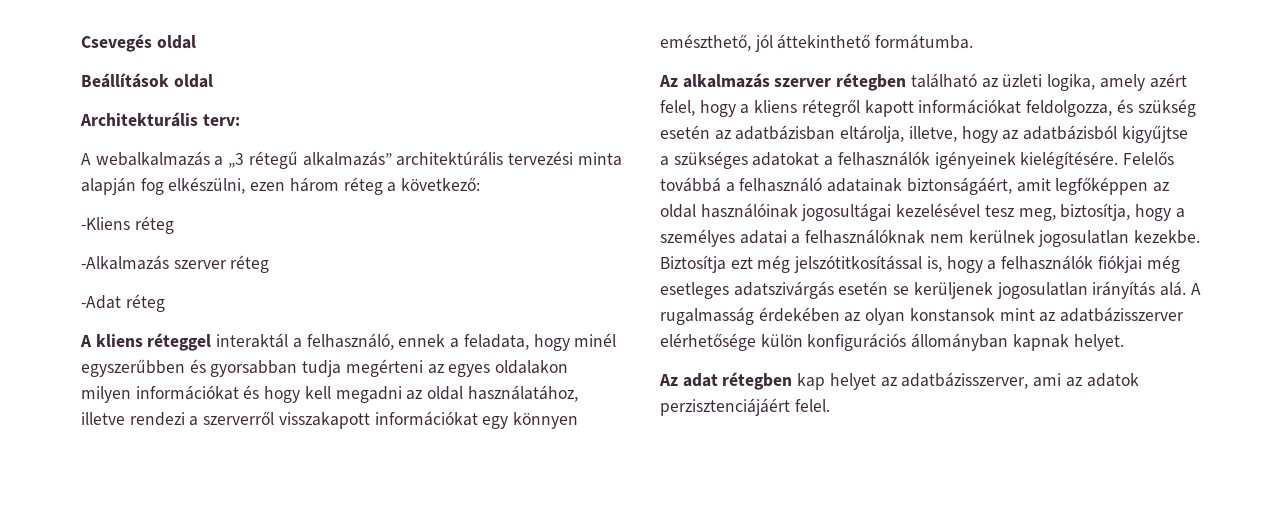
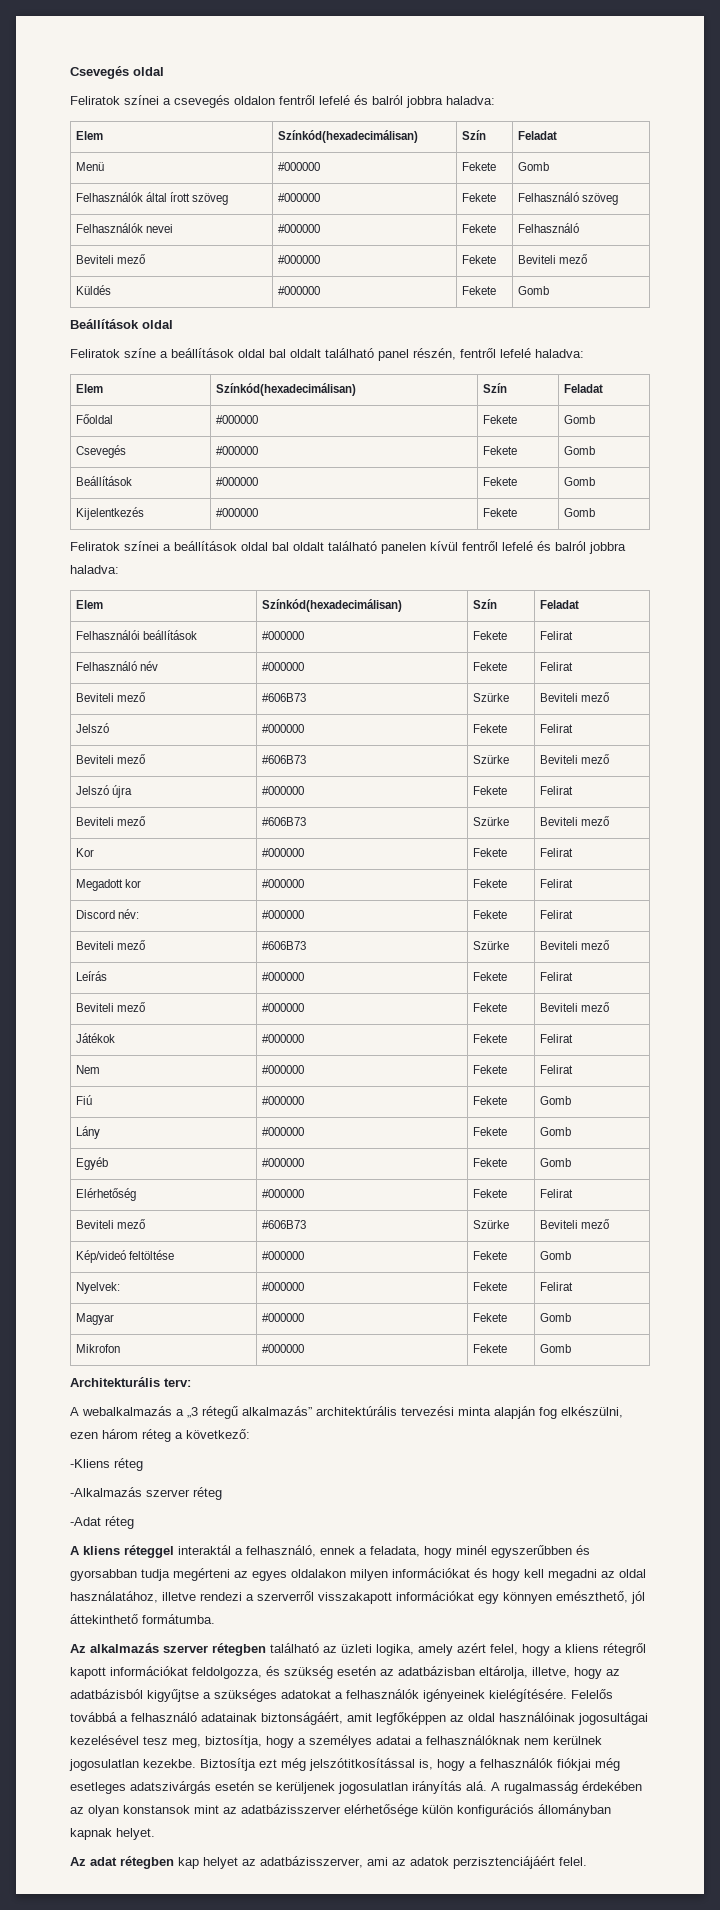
[81,73,213,88] Beállítások oldal -> [70,95,495,108] [75,131,103,140] [277,130,418,143] [461,130,486,140] [517,131,557,140] [75,162,104,171] [277,162,320,171] [461,162,496,171] [517,162,549,171] [75,192,229,205] [277,193,320,202] [461,193,496,202] [517,192,618,205] [75,223,173,233] [277,224,320,233] [461,224,496,233] [517,223,579,233] [75,254,145,264] [277,255,320,264] [461,255,496,264] [517,254,587,264] [75,285,111,295] [277,286,320,295] [461,286,496,295] [517,286,549,295] [70,319,173,329] [70,348,584,361] [75,384,103,393] [215,383,356,396] [482,383,507,393] [563,384,603,393] [75,414,113,424] [215,415,258,424] [482,415,517,424] [563,415,595,424] [75,445,126,458] [215,446,258,455] [482,446,517,455] [563,446,595,455] [75,476,132,486] [215,477,258,486] [482,477,517,486] [563,477,595,486] [75,507,144,520] [215,508,258,517] [482,508,517,517] [563,508,595,517] [70,541,626,554] [70,565,119,574] [75,600,103,609] [261,599,402,612] [472,599,497,609] [539,600,579,609] [75,630,197,640] [261,631,304,640] [472,631,507,640] [539,631,573,640] [75,661,158,671] [261,662,304,671] [472,662,507,671] [539,662,573,671] [75,692,145,702] [261,693,306,702] [472,693,509,702] [539,692,609,702] [75,723,109,733] [261,724,304,733] [472,724,507,733] [539,724,573,733] [75,754,145,764] [261,755,306,764] [472,755,509,764] [539,754,609,764] [75,785,132,798] [261,786,304,795] [472,786,507,795] [539,786,573,795] [75,816,145,826] [261,817,306,826] [472,817,509,826] [539,816,609,826] [75,848,94,857] [261,848,304,857] [472,848,507,857] [539,848,573,857] [75,879,141,891] [261,879,304,888] [472,879,507,888] [539,879,573,888] [75,909,139,919] [261,910,304,919] [472,910,507,919] [539,910,573,919] [75,940,145,950] [261,941,306,950] [472,941,509,950] [539,940,609,950] [75,971,107,981] [261,972,304,981] [472,972,507,981] [539,972,573,981] [75,1002,145,1012] [261,1003,304,1012] [472,1003,507,1012] [539,1002,609,1012] [75,1033,115,1043] [261,1034,304,1043] [472,1034,507,1043] [539,1034,573,1043] [75,1065,100,1074] [261,1065,304,1074] [472,1065,507,1074] [539,1065,573,1074] [75,1095,92,1105] [261,1096,304,1105] [472,1096,507,1105] [539,1096,571,1105] [75,1126,100,1139] [261,1127,304,1136] [472,1127,507,1136] [539,1127,571,1136] [75,1157,108,1170] [261,1158,304,1167] [472,1158,507,1167] [539,1158,571,1167] [75,1188,136,1201] [261,1189,304,1198] [472,1189,507,1198] [539,1189,573,1198] [75,1219,145,1229] [261,1220,306,1229] [472,1220,509,1229] [539,1219,609,1229] [75,1250,174,1263] [261,1251,304,1260] [472,1251,507,1260] [539,1251,571,1260] [75,1282,120,1294] [261,1282,304,1291] [472,1282,507,1291] [539,1282,573,1291] [75,1313,114,1325] [261,1313,304,1322] [472,1313,507,1322] [539,1313,571,1322] [75,1344,120,1353] [261,1344,304,1353] [472,1344,507,1353] [539,1344,571,1353] Feliratok színei a csevegés oldalon fentről lefelé és balról jobbra haladva: // Elem | Színkód(hexadecimálisan) | Szín | Feladat // Menü | #000000 | Fekete | Gomb // Felhasználók által írott szöveg | #000000 | Fekete | Felhasználó szöveg // Felhasználók nevei | #000000 | Fekete | Felhasználó // Beviteli mező | #000000 | Fekete | Beviteli mező // Küldés | #000000 | Fekete | Gomb // Beállítások oldal // Feliratok színe a beállítások oldal bal oldalt található panel részén, fentről lefelé haladva: // Elem | Színkód(hexadecimálisan) | Szín | Feladat // Főoldal | #000000 | Fekete | Gomb // Csevegés | #000000 | Fekete | Gomb // Beállítások | #000000 | Fekete | Gomb // Kijelentkezés | #000000 | Fekete | Gomb // Feliratok színei a beállítások oldal bal oldalt található panelen kívül fentről lefelé és balról jobbra haladva: // Elem | Színkód(hexadecimálisan) | Szín | Feladat // Felhasználói beállítások | #000000 | Fekete | Felirat // Felhasználó név | #000000 | Fekete | Felirat // Beviteli mező | #606B73 | Szürke | Beviteli mező // Jelszó | #000000 | Fekete | Felirat // Beviteli mező | #606B73 | Szürke | Beviteli mező // Jelszó újra | #000000 | Fekete | Felirat // Beviteli mező | #606B73 | Szürke | Beviteli mező // Kor | #000000 | Fekete | Felirat // Megadott kor | #000000 | Fekete | Felirat // Discord név: | #000000 | Fekete | Felirat // Beviteli mező | #606B73 | Szürke | Beviteli mező // Leírás | #000000 | Fekete | Felirat // Beviteli mező | #000000 | Fekete | Beviteli mező // Játékok | #000000 | Fekete | Felirat // Nem | #000000 | Fekete | Felirat // Fiú | #000000 | Fekete | Gomb // Lány | #000000 | Fekete | Gomb // Egyéb | #000000 | Fekete | Gomb // Elérhetőség | #000000 | Fekete | Felirat // Beviteli mező | #606B73 | Szürke | Beviteli mező // Kép/videó feltöltése | #000000 | Fekete | Gomb // Nyelvek: | #000000 | Fekete | Felirat // Magyar | #000000 | Fekete | Gomb // Mikrofon | #000000 | Fekete | Gomb

